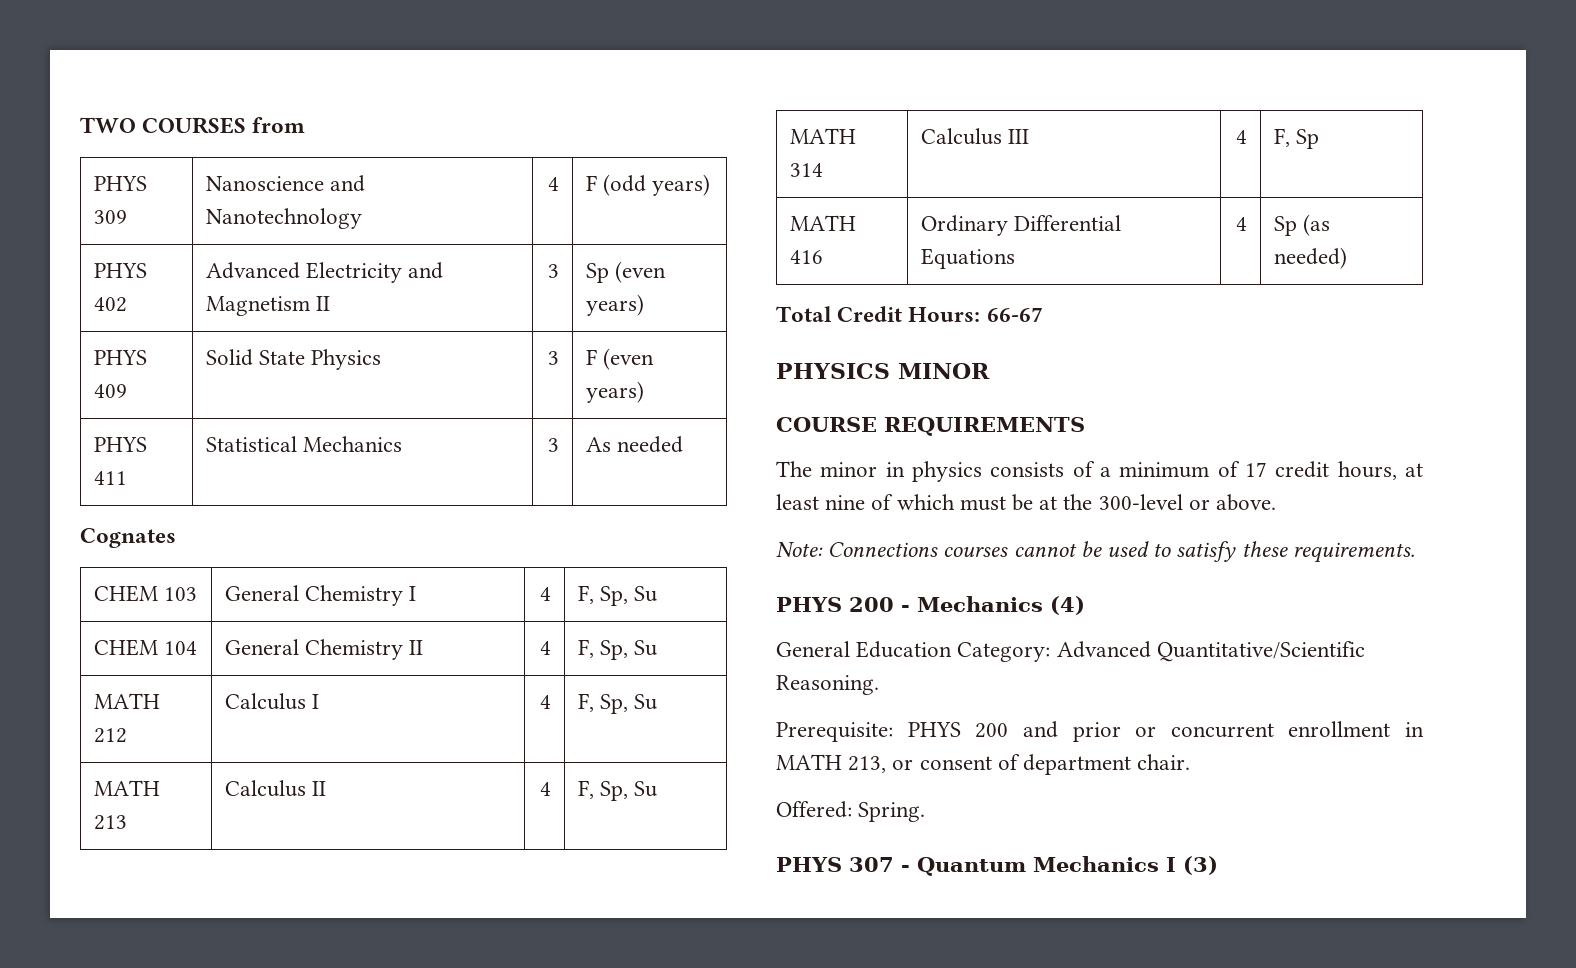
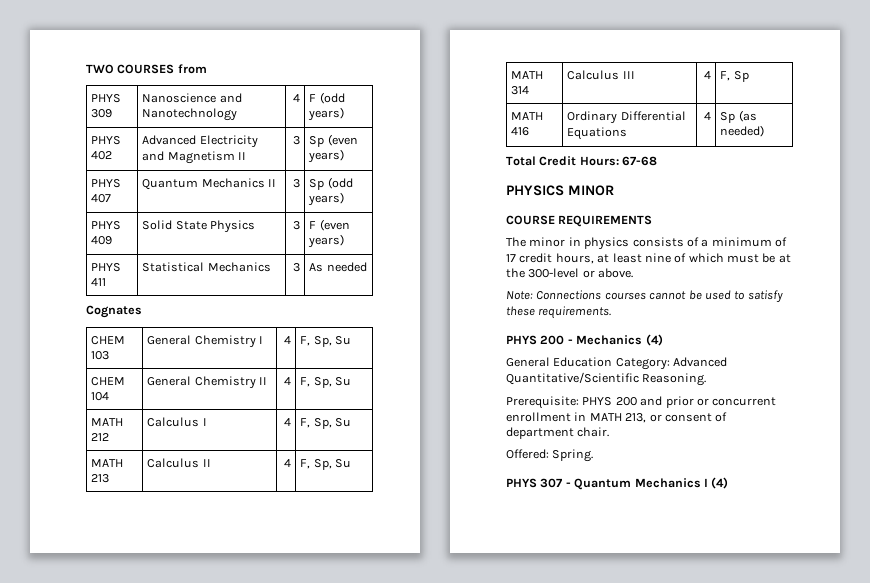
(644, 305) none -> [91,179,122,188] [91,194,112,203] [142,178,277,190] [292,179,300,188] [309,177,353,190] [308,192,345,206] // PHYS 407 | Quantum Mechanics II | 3 | Sp (odd years)
[986,307,1043,322] 66-67 -> [622,156,658,166] 67-68
[1183,856,1218,875] (3) -> [711,477,729,489] (4)

